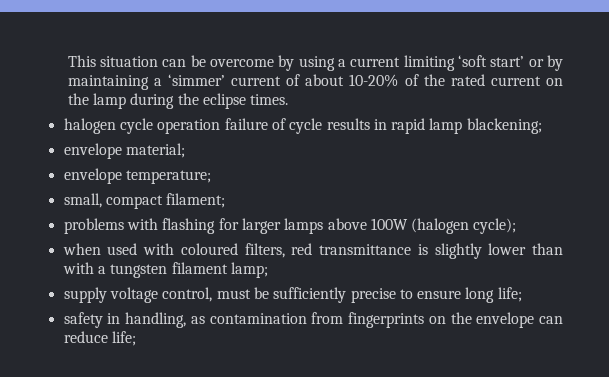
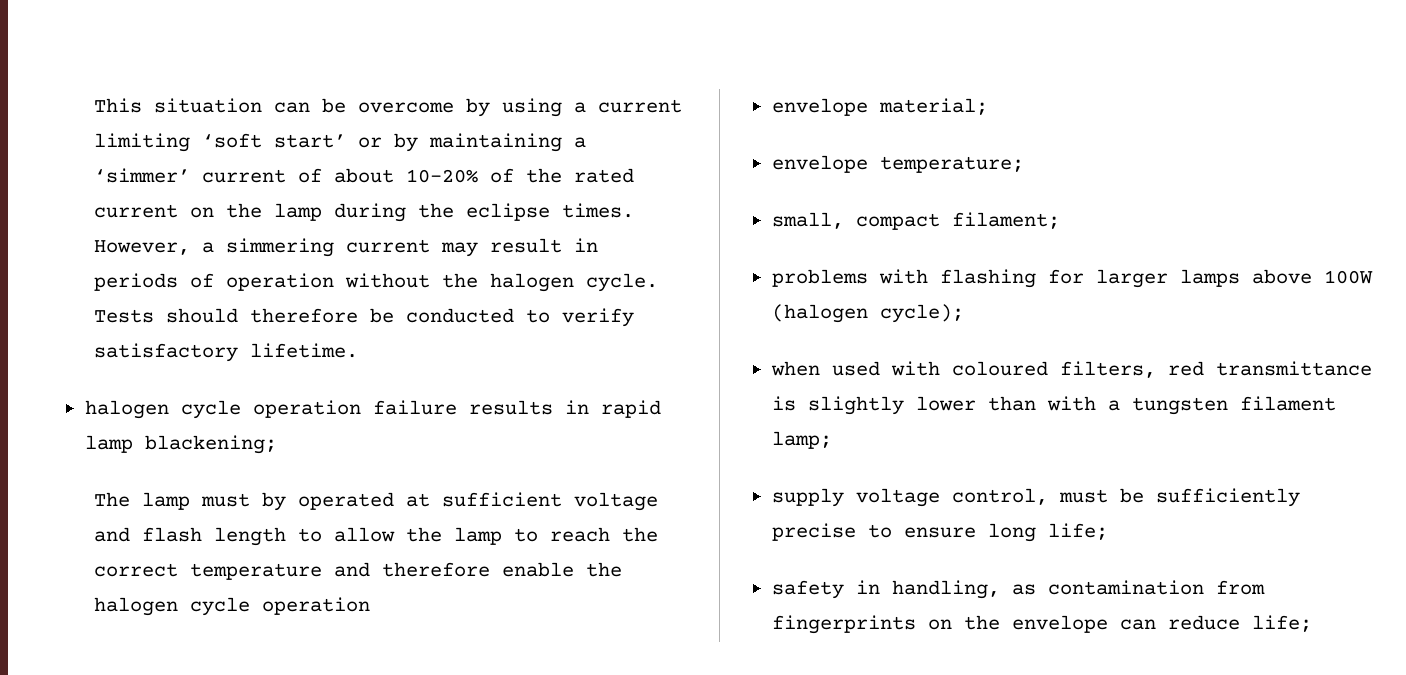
(289, 99) none -> [93,238,598,257] [93,273,658,292] [93,308,634,327] [93,343,358,362] However, a simmering current may result in periods of operation without the halogen cycle. Tests should therefore be conducted to verify satisfactory lifetime.
[271,118,323,134] of cycle -> (457, 407) none
(542, 126) none -> [93,492,658,511] [93,527,658,546] [93,562,622,580] [93,597,370,616] // The lamp must by operated at sufficient voltage and flash length to allow the lamp to reach the correct temperature and therefore enable the halogen cycle operation

